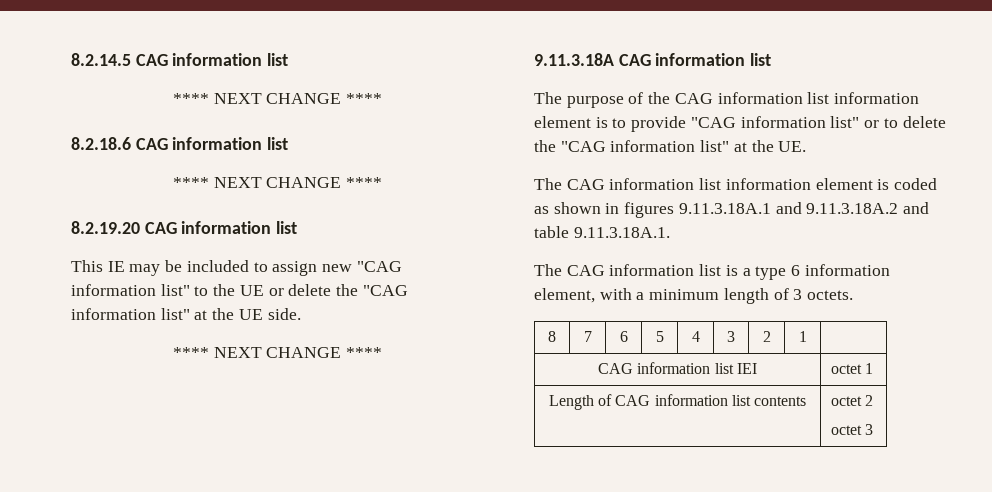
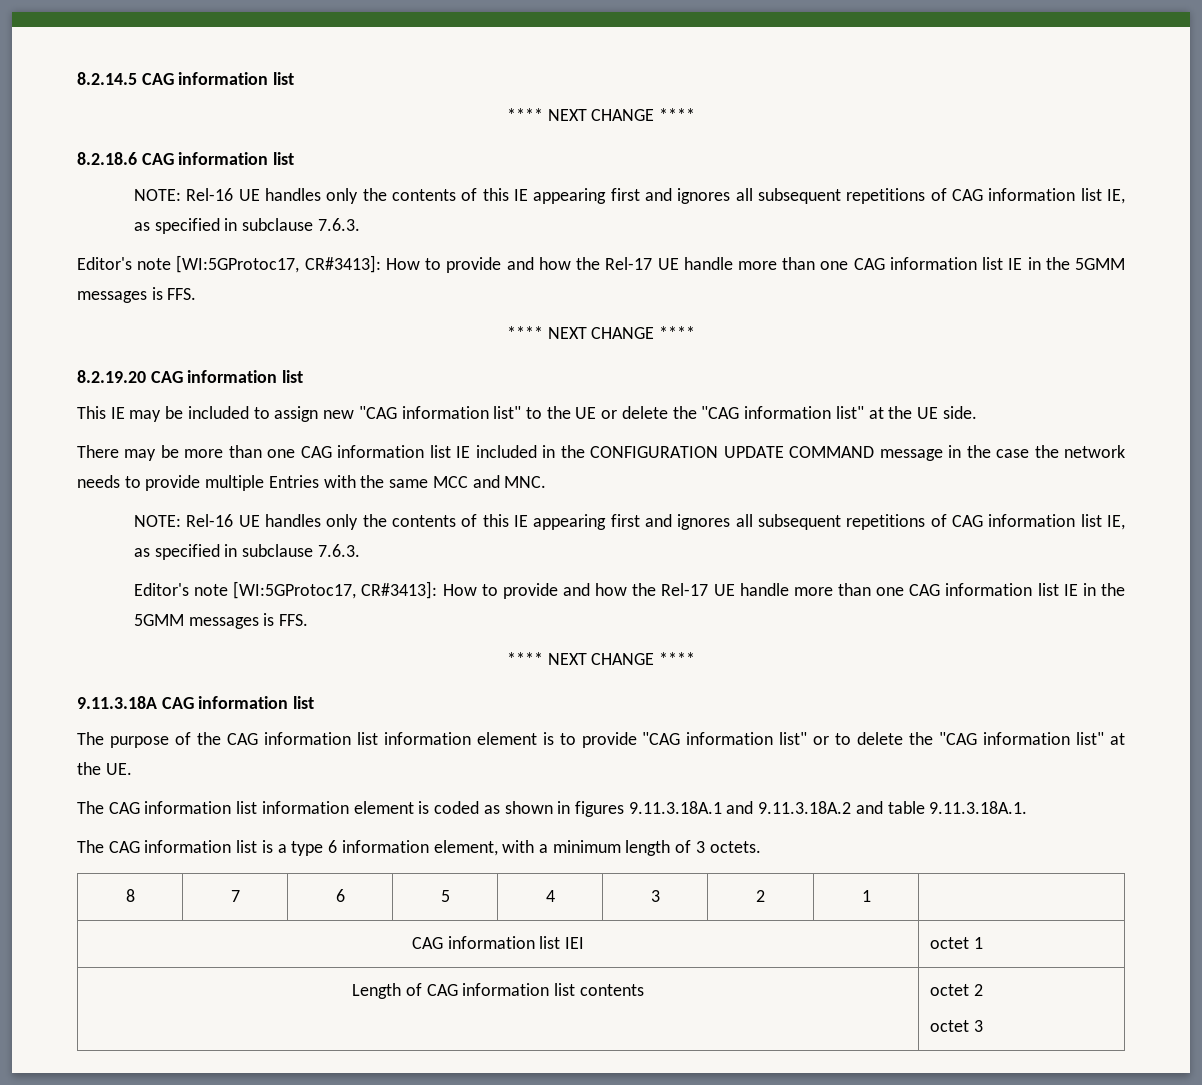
(289, 143) none -> [133,188,1126,204] [133,218,360,234] [77,255,1126,273] [77,287,197,303] // NOTE: Rel-16 UE handles only the contents of this IE appearing first and ignores all subsequent repetitions of CAG information list IE, as specified in subclause 7.6.3. // Editor's note [WI:5GProtoc17, CR#3413]: How to provide and how the Rel-17 UE handle more than one CAG information list IE in the 5GMM messages is FFS.
(301, 314) none -> [77,445,1125,461] [77,475,547,491] [133,514,1126,530] [133,544,360,560] [133,581,1125,599] [133,613,309,629] // There may be more than one CAG information list IE included in the CONFIGURATION UPDATE COMMAND message in the case the network needs to provide multiple Entries with the same MCC and MNC. // NOTE: Rel-16 UE handles only the contents of this IE appearing first and ignores all subsequent repetitions of CAG information list IE, as specified in subclause 7.6.3. // Editor's note [WI:5GProtoc17, CR#3413]: How to provide and how the Rel-17 UE handle more than one CAG information list IE in the 5GMM messages is FFS.

